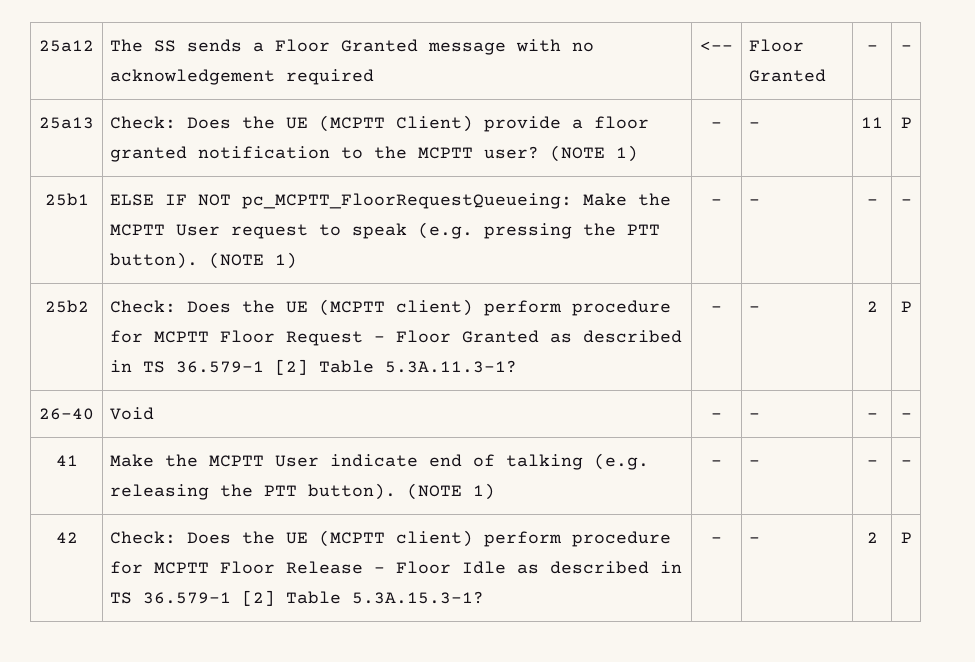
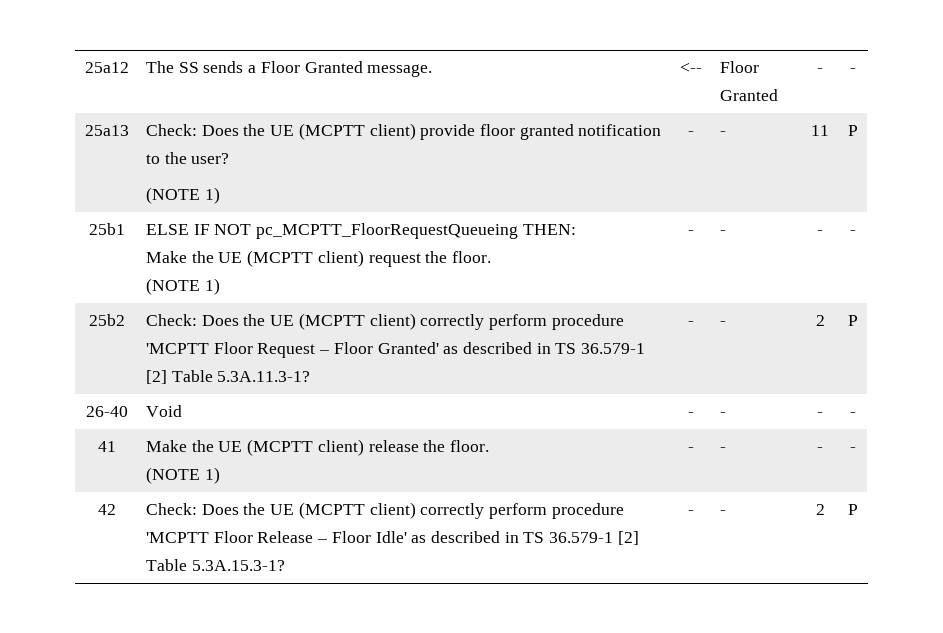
[428,39,595,55] [110,69,375,85] message with no acknowledgement required -> [367,64,433,77] message.
[396,115,584,132] Client) provide a -> [369,123,476,140] client) provide
[418,147,474,159] MCPTT -> (187, 158) none
(540, 152) none -> (230, 158) //
[242,193,672,209] [110,222,661,239] [110,252,199,269] pc_MCPTT_FloorRequestQueueing: Make the MCPTT User request to speak (e.g. pressing the PTT button). -> [256,223,576,239] [145,250,492,267] pc_MCPTT_FloorRequestQueueing THEN: // Make the UE (MCPTT client) request the floor. //
[484,300,672,316] [110,330,210,343] perform procedure for MCPTT -> [420,314,624,330] [145,343,209,354] correctly perform procedure 'MCPTT
[462,330,540,343] Granted -> [377,342,439,354] Granted'
[209,453,650,470] [110,483,397,500] MCPTT User indicate end of talking (e.g. releasing the PTT button). -> [218,439,490,456] UE (MCPTT client) release the floor. //
[484,531,672,547] [110,561,210,574] perform procedure for MCPTT -> [420,503,624,519] [145,532,209,543] correctly perform procedure 'MCPTT
[462,561,507,574] Idle -> [375,531,407,543] Idle'

